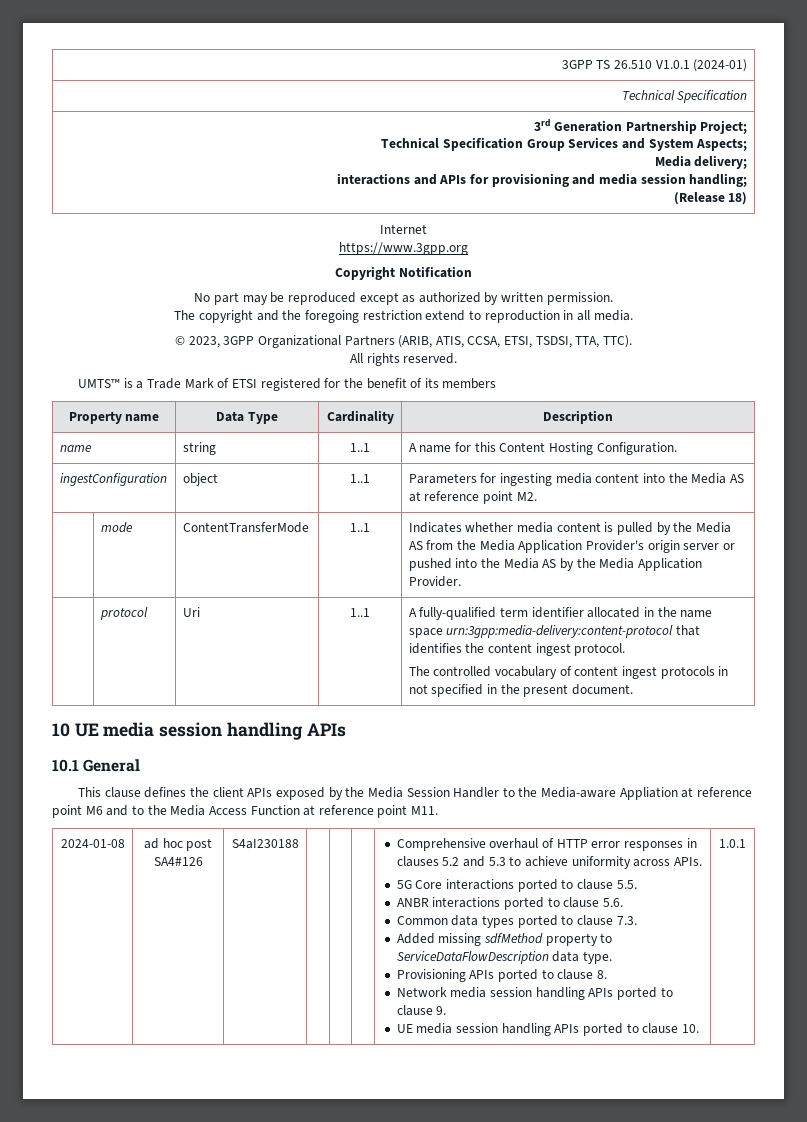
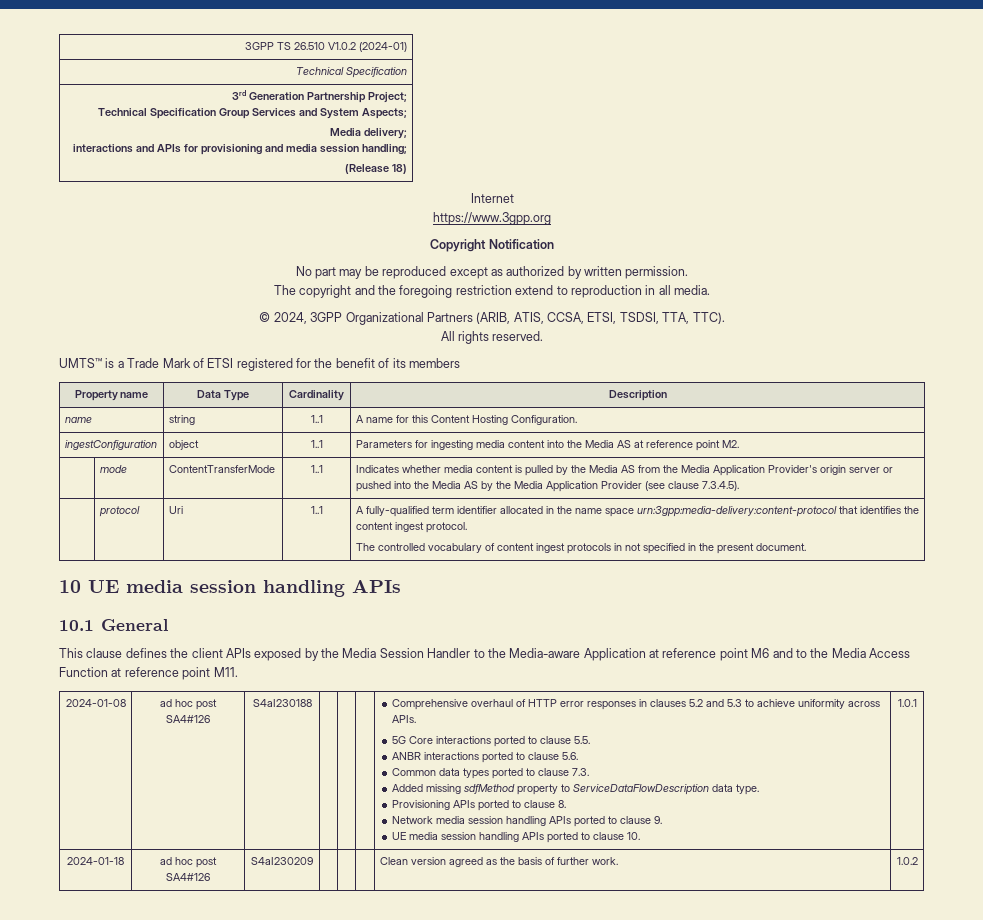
[655,60,690,69] V1.0.1 -> [328,42,357,50] V1.0.2
[188,336,220,348] 2023, -> [273,312,307,324] 2024,
[408,576,461,587] Provider. -> [600,481,739,491] Provider (see clause 7.3.4.5).
[619,787,678,800] Appliation -> [583,648,646,661] Application
(746, 843) none -> [67,857,124,865] [160,857,217,868] [166,873,210,881] [251,857,313,865] [379,857,618,867] [896,857,918,865] // 2024-01-18 | ad hoc post SA4#126 | S4aI230209 | | | | Clean version agreed as the basis of further work. | 1.0.2

